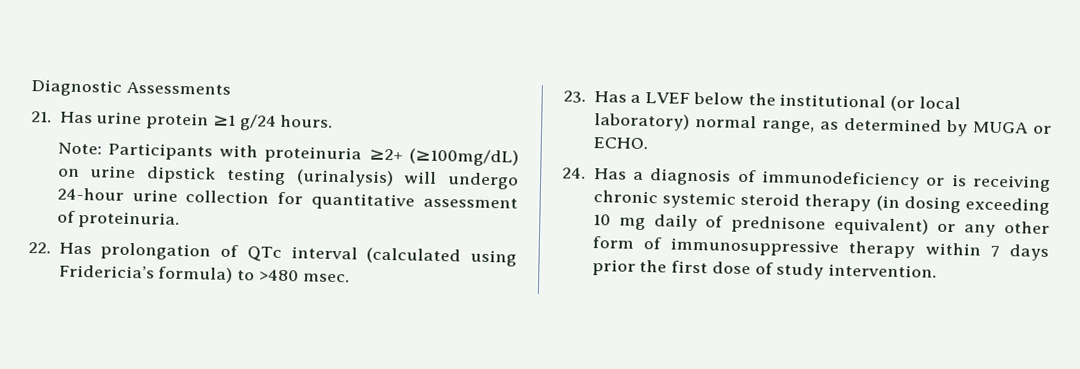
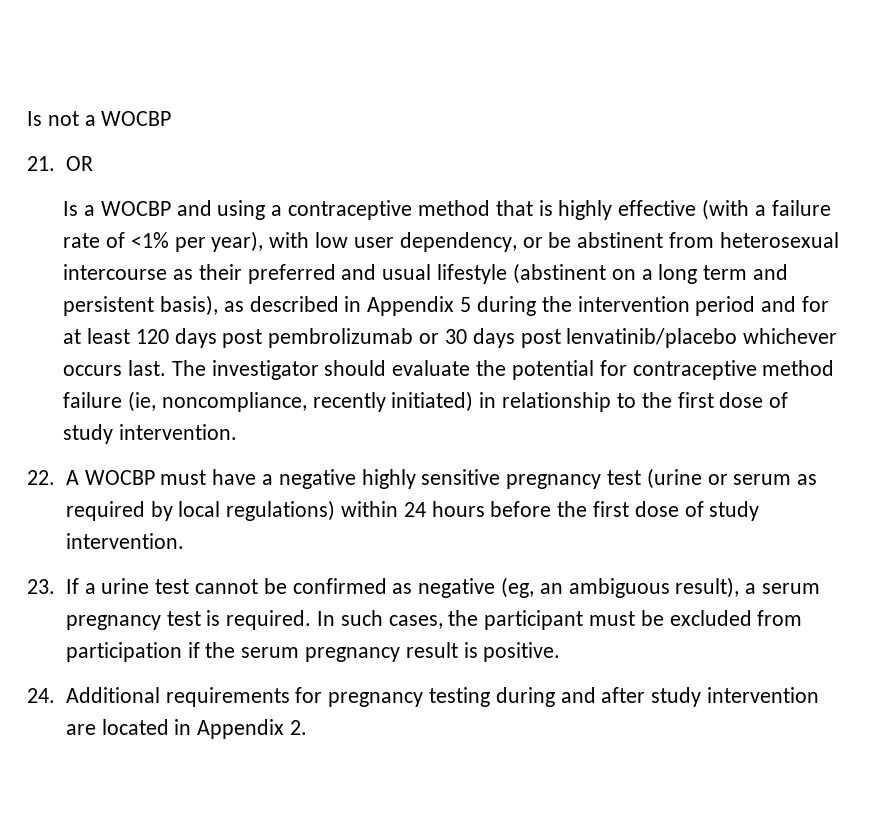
[31,79,231,97] [31,111,334,131] [57,142,519,167] [57,165,519,190] [56,187,518,211] [56,210,181,229] [28,242,517,267] [58,264,350,284] [563,90,961,112] [593,113,1052,137] [592,137,648,150] [562,167,1051,192] [592,190,1050,215] [592,214,1050,237] [591,236,1049,261] [591,259,938,280] Diagnostic Assessments // 21. Has urine protein ≥1 g/24 hours. // Note: Participants with proteinuria ≥2+ (≥100mg/dL) on urine dipstick testing (urinalysis) will undergo 24-hour urine collection for quantitative assessment of proteinuria. // 22. Has prolongation of QTc interval (calculated using Fridericia’s formula) to >480 msec. // 23. Has a LVEF below the institutional (or local laboratory) normal range, as determined by MUGA or ECHO. // 24. Has a diagnosis of immunodeficiency or is receiving chronic systemic steroid therapy (in dosing exceeding 10 mg daily of prednisone equivalent) or any other form of immunosuppressive therapy within 7 days prior the first dose of study intervention. -> [27,111,172,126] [27,156,93,171] [63,199,831,220] [63,231,839,252] [63,263,788,284] [63,295,829,316] [63,328,838,348] [63,360,835,380] [63,391,789,412] [63,424,238,444] [27,468,818,489] [65,500,760,521] [65,533,184,549] [27,577,821,598] [65,610,803,630] [65,642,561,662] [27,687,819,707] [65,719,307,739] Is not a WOCBP // 21. OR // Is a WOCBP and using a contraceptive method that is highly effective (with a failure rate of <1% per year), with low user dependency, or be abstinent from heterosexual intercourse as their preferred and usual lifestyle (abstinent on a long term and persistent basis), as described in Appendix 5 during the intervention period and for at least 120 days post pembrolizumab or 30 days post lenvatinib/placebo whichever occurs last. The investigator should evaluate the potential for contraceptive method failure (ie, noncompliance, recently initiated) in relationship to the first dose of study intervention. // 22. A WOCBP must have a negative highly sensitive pregnancy test (urine or serum as required by local regulations) within 24 hours before the first dose of study intervention. // 23. If a urine test cannot be confirmed as negative (eg, an ambiguous result), a serum pregnancy test is required. In such cases, the participant must be excluded from participation if the serum pregnancy result is positive. // 24. Additional requirements for pregnancy testing during and after study intervention are located in Appendix 2.

